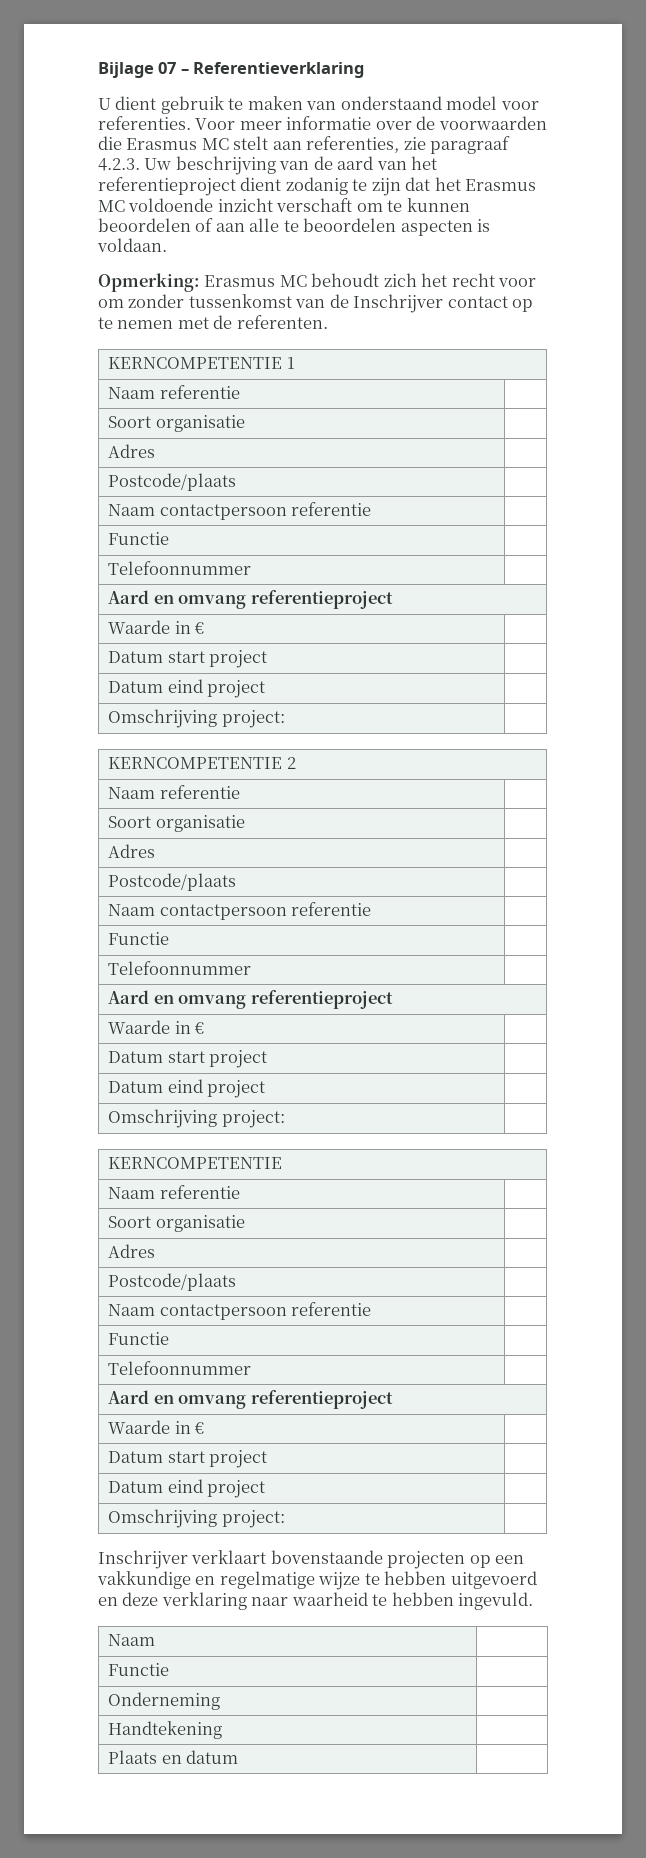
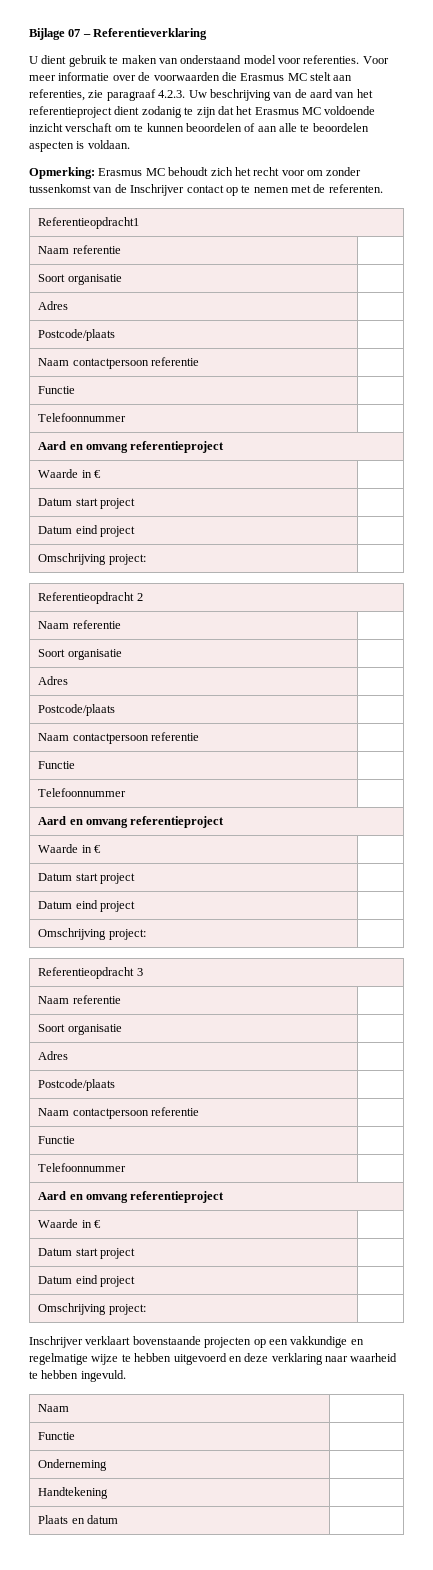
[108,357,295,369] KERNCOMPETENTIE 1 -> [38,217,140,229] Referentieopdracht1
[108,757,283,769] KERNCOMPETENTIE -> [38,592,135,604] Referentieopdracht
[108,1157,283,1169] KERNCOMPETENTIE -> [38,967,143,979] Referentieopdracht 3

